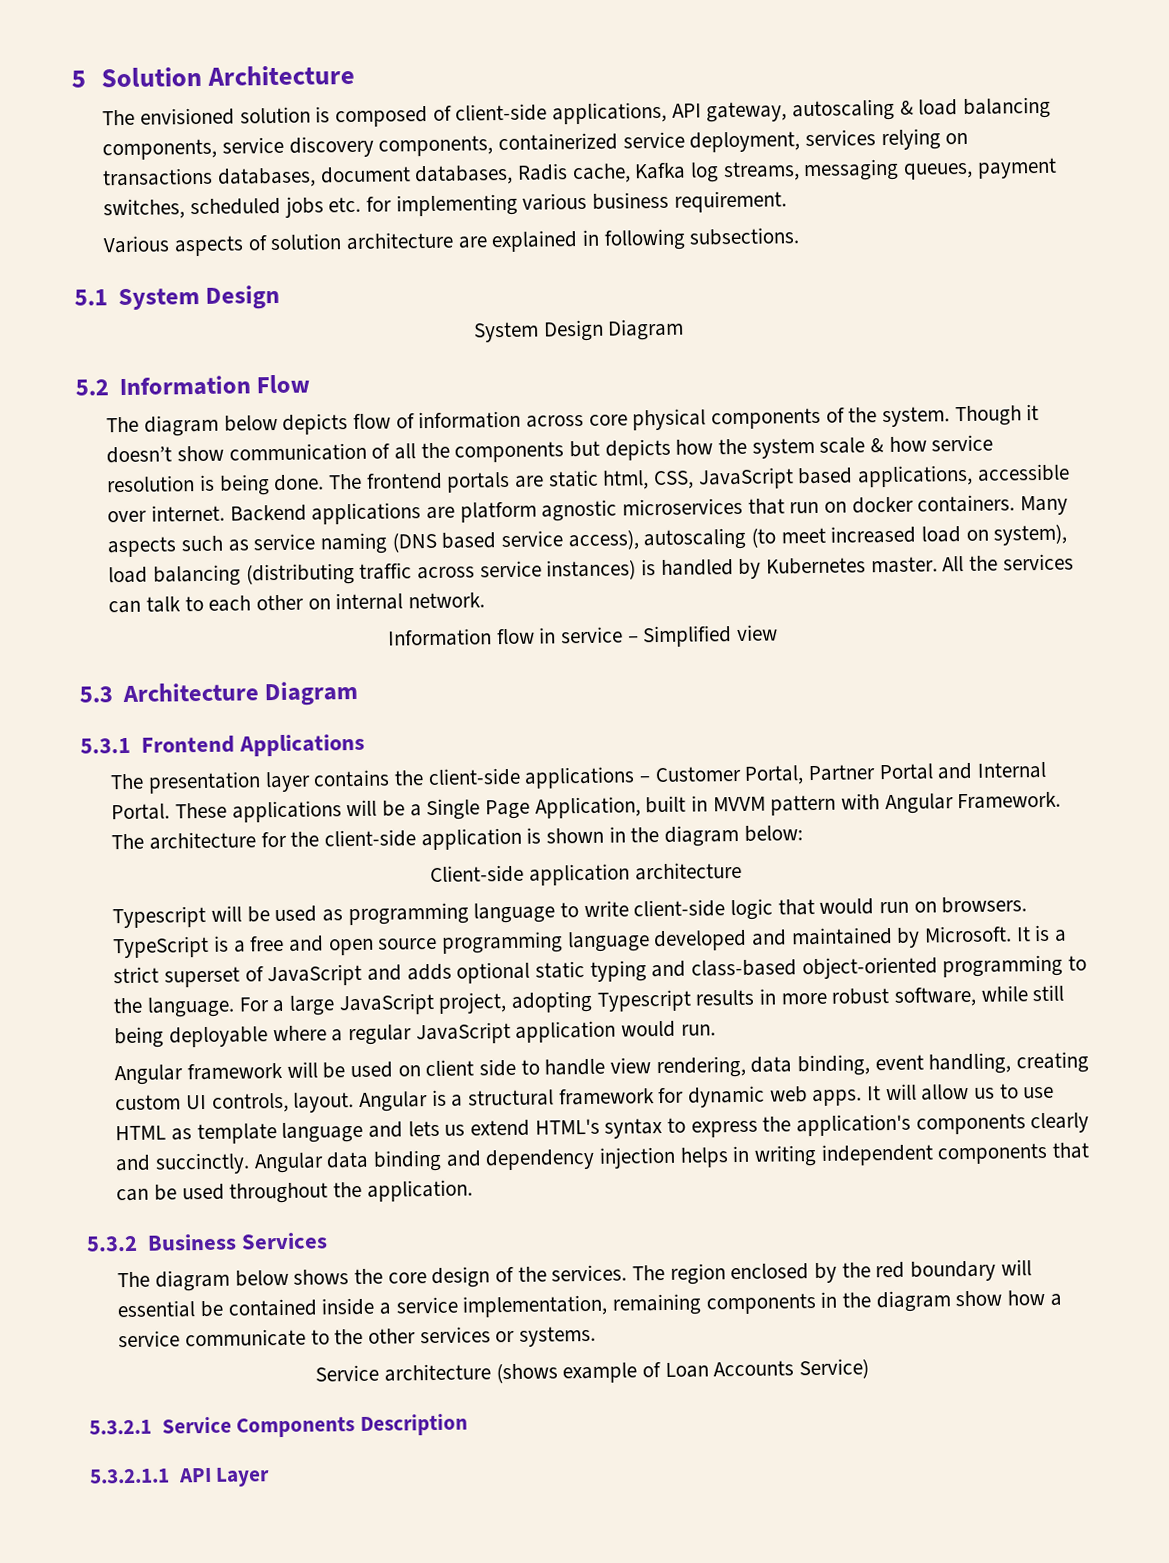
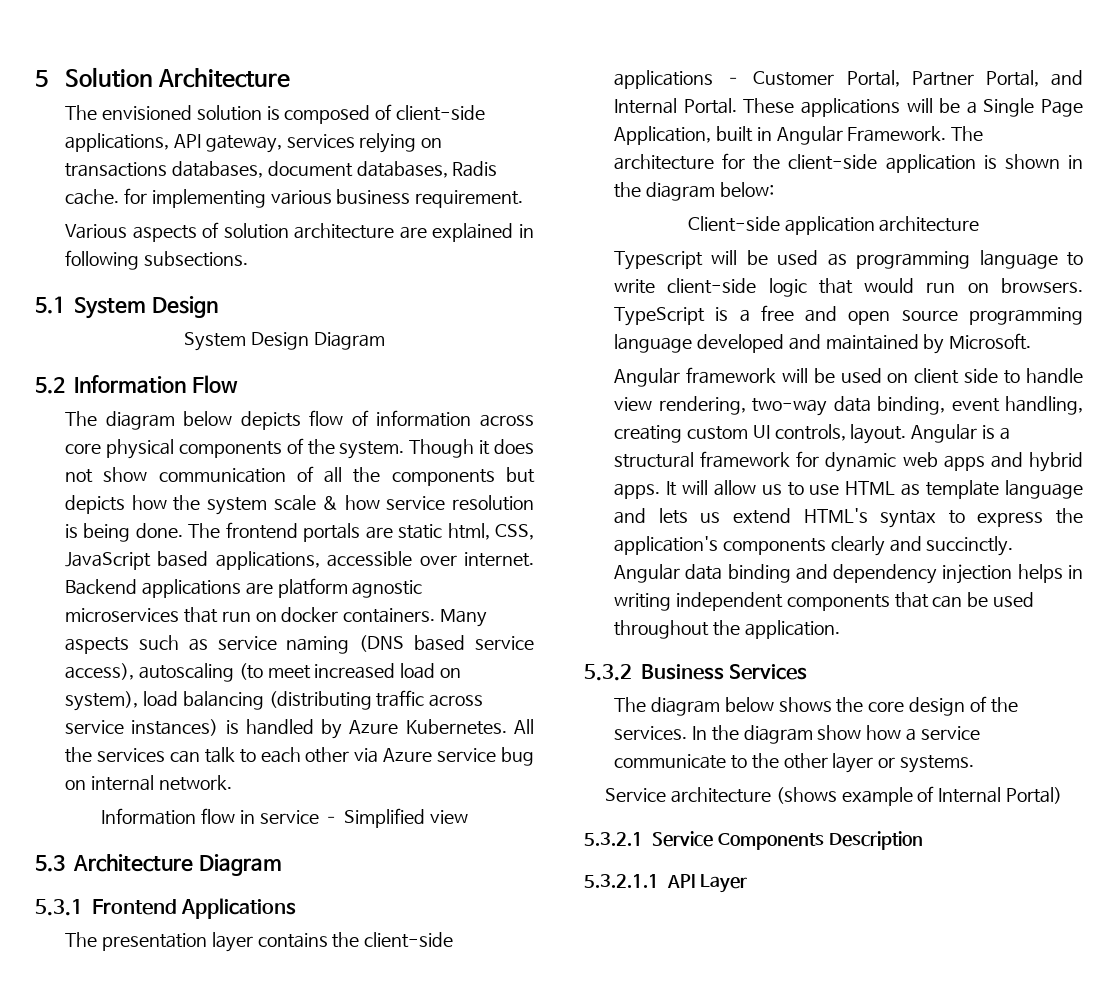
[791,96,1051,122] [102,131,801,161] autoscaling & load balancing components, service discovery components, containerized service deployment, -> (282, 144) none
[571,157,1057,184] [103,196,362,220] cache, Kafka log streams, messaging queues, payment switches, scheduled jobs etc. -> [65,189,120,205] cache.
[106,446,173,464] doesn’t -> [493,439,534,454] [65,469,94,483] does not
[765,556,938,575] Kubernetes master. -> [349,719,507,735] Azure Kubernetes.
(304, 602) none -> [354,747,534,766] via Azure service bug
[878,763,934,781] Portal -> [985,70,1039,87] Portal,
[712,793,880,816] MVVM pattern with -> (772, 134) none
[1015,924,1067,942] [113,954,1087,988] [113,984,1065,1018] [114,1020,716,1049] It is a strict superset of JavaScript and adds optional static typing and class-based object-oriented programming to the language. For a large JavaScript project, adopting Typescript results in more robust software, while still being deployable where a regular JavaScript application would run. -> (1032, 341) none
(746, 1067) none -> [752,398,828,416] two-way
(808, 1094) none -> [943,452,1083,472] apps and hybrid
[631,1259,1032,1285] [117,1291,838,1319] The region enclosed by the red boundary will essential be contained inside a service implementation, remaining components in -> [691,726,707,740] In
[419,1326,491,1344] services -> [832,753,874,773] layer
[664,1358,869,1380] Loan Accounts Service) -> [938,787,1063,804] Internal Portal)

